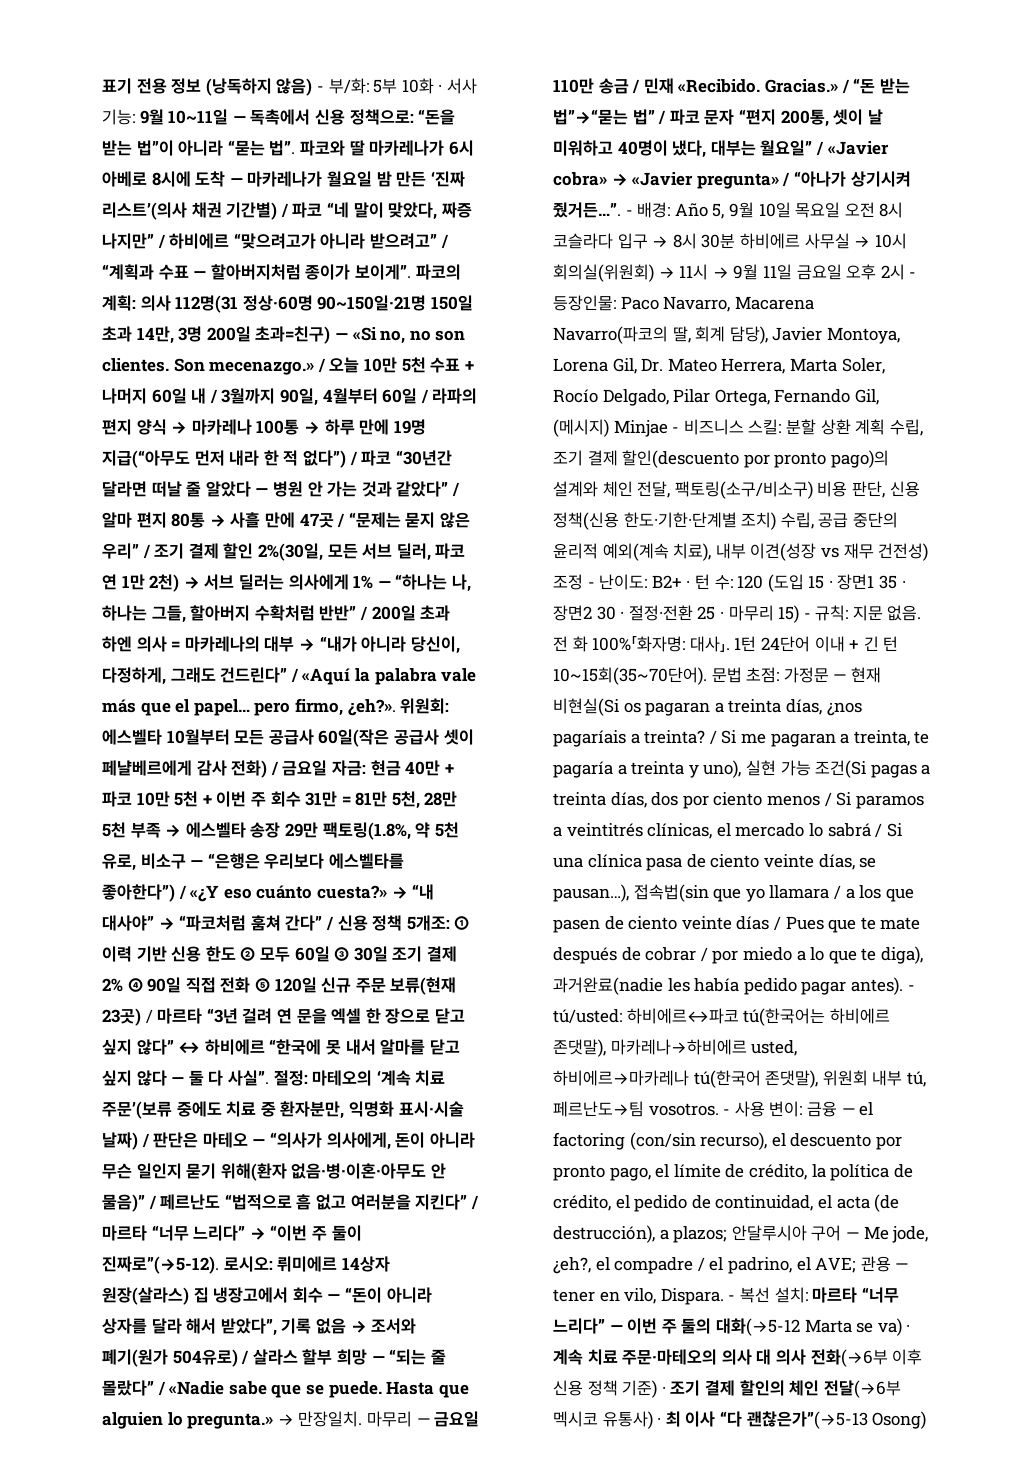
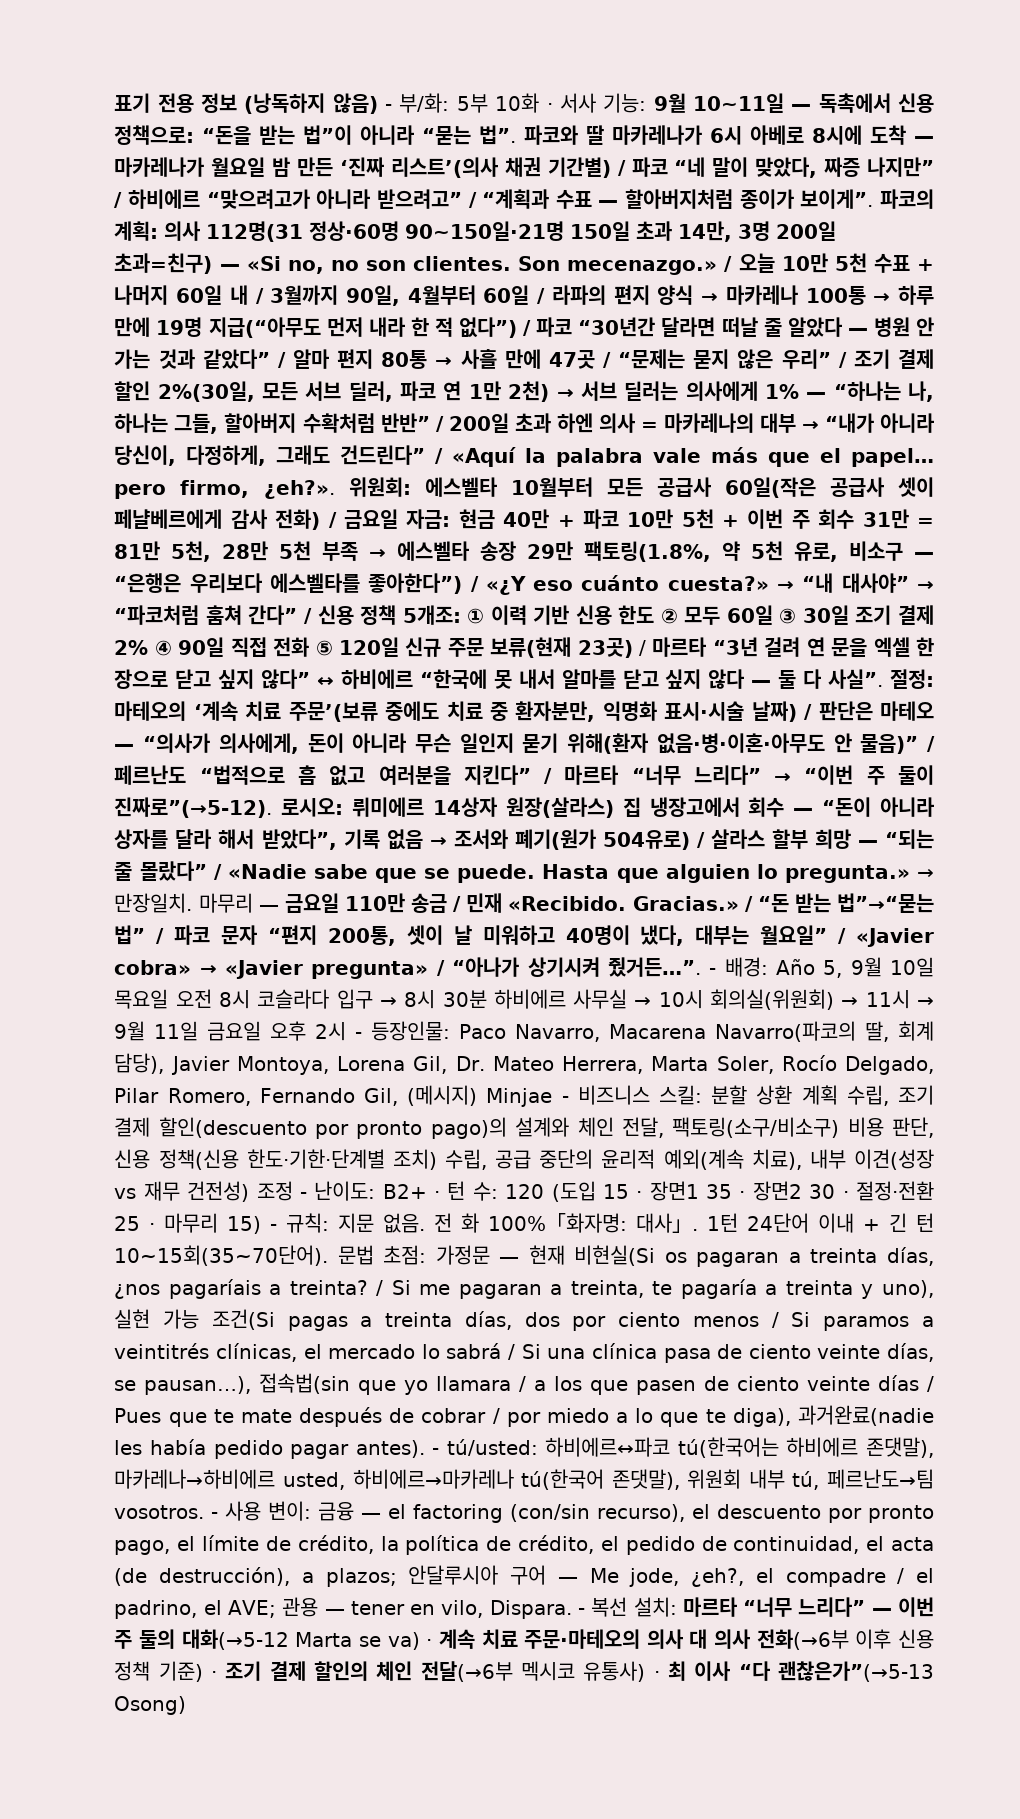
[714,389,770,406] Ortega, -> [167,1088,251,1106] Romero,

